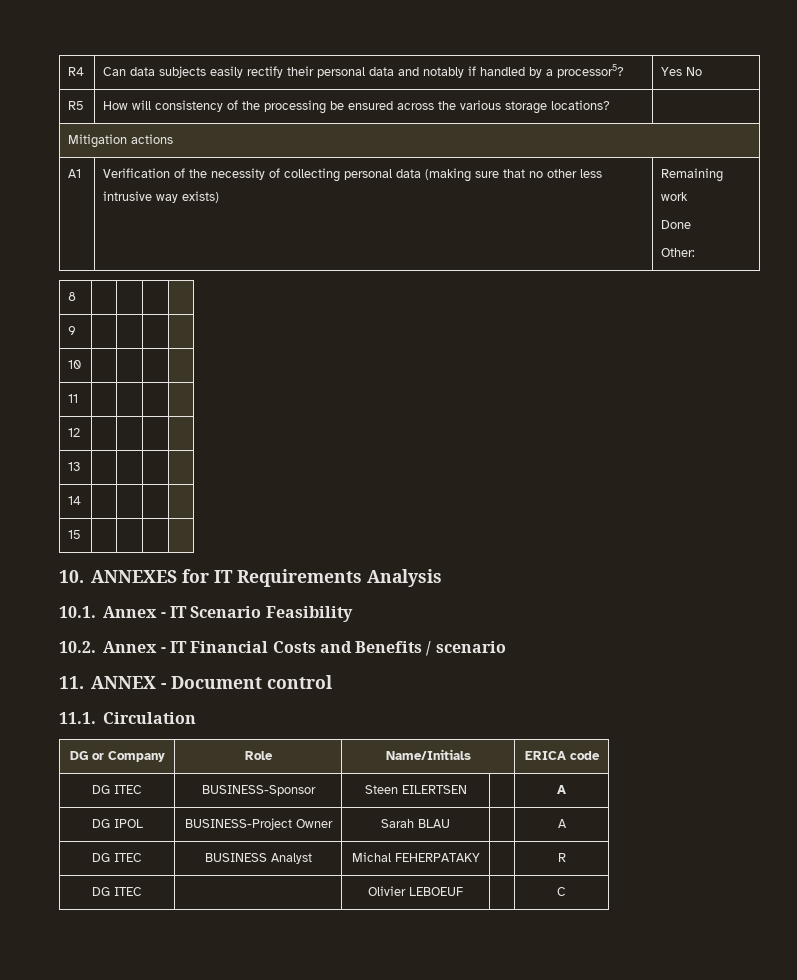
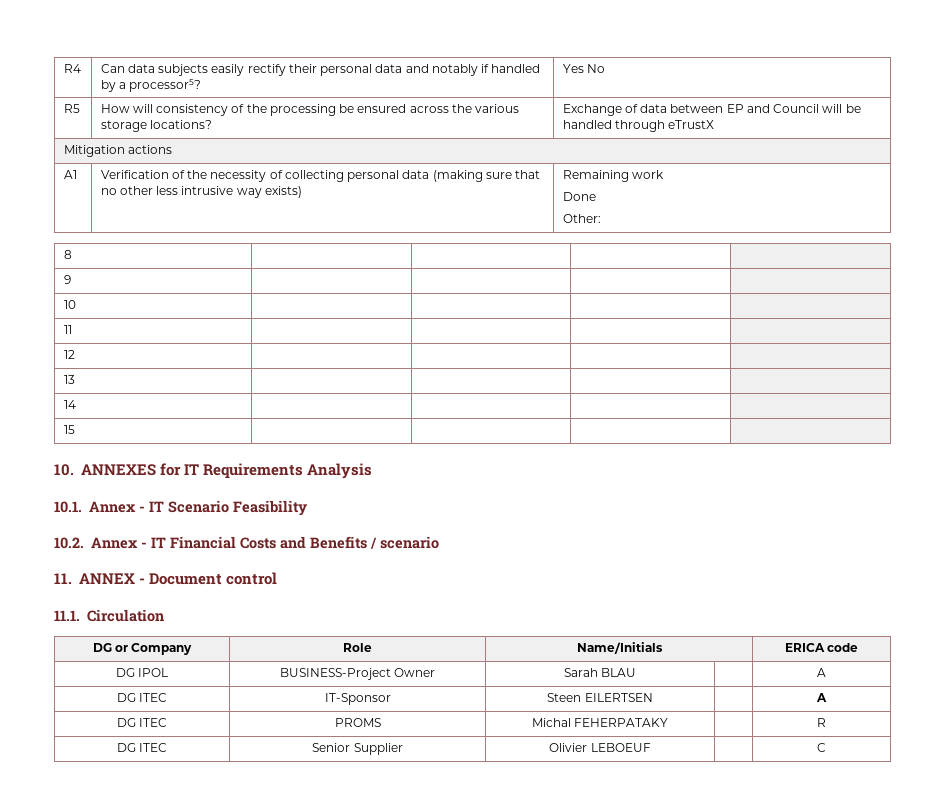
(611, 105) none -> [562,104,861,116] [562,120,715,132] Exchange of data between EP and Council will be handled through eTrustX
[92,785,142,794] [201,785,316,796] [364,785,467,794] [557,785,566,794] // DG ITEC | BUSINESS-Sponsor | Steen EILERTSEN | | A -> (859, 647) none
[204,853,312,864] BUSINESS Analyst -> [324,693,391,705] [547,693,653,702] [816,693,827,702] [116,718,168,727] [334,718,381,727] IT-Sponsor | Steen EILERTSEN | | A // DG ITEC | PROMS
(142, 891) none -> [312,743,403,755] Senior Supplier

